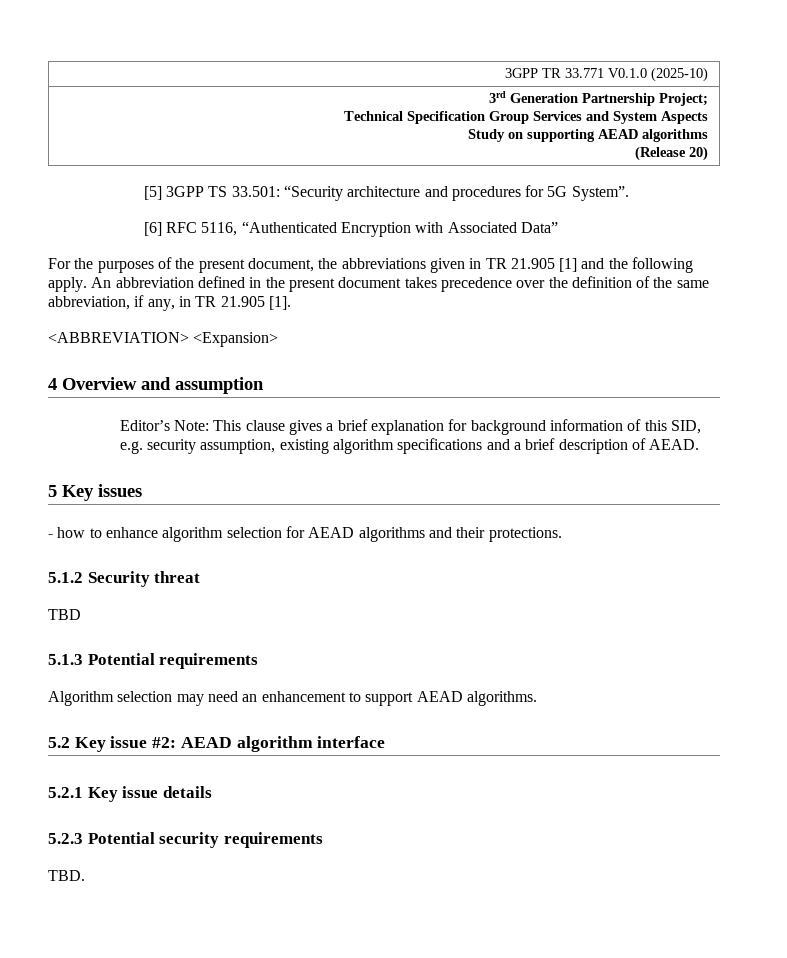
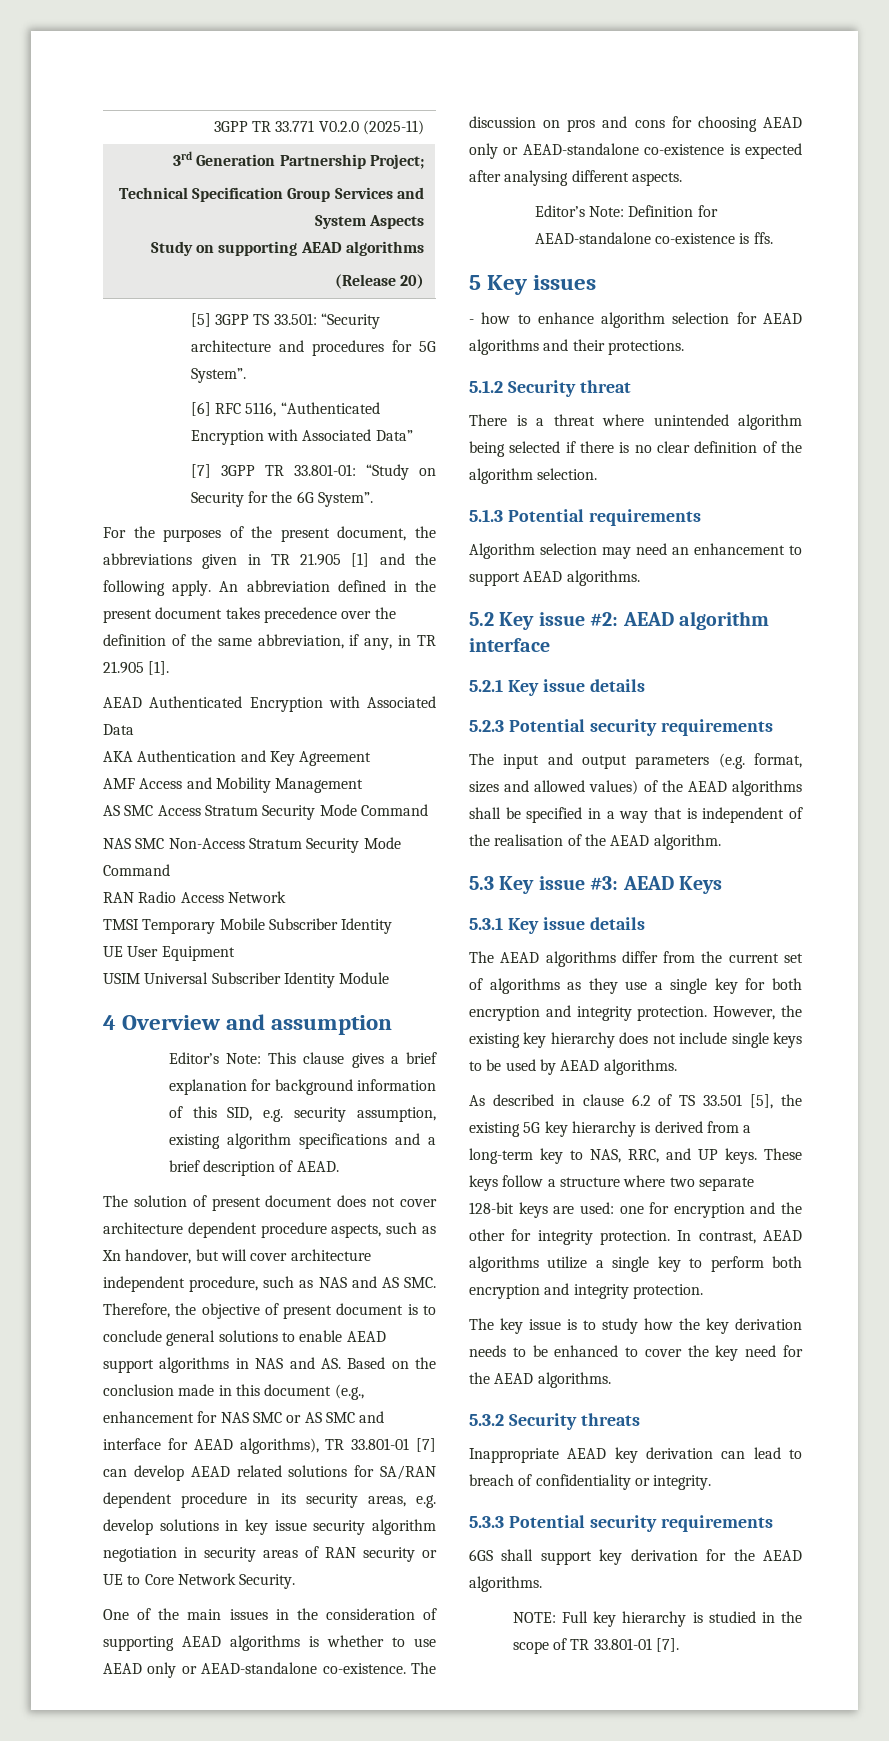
[607,67,708,82] V0.1.0 (2025-10) -> [318,120,424,135] V0.2.0 (2025-11)
(558, 227) none -> [190,464,436,480] [190,491,373,507] // [7] 3GPP TR 33.801-01: “Study on Security for the 6G System”.
[48,332,279,347] <ABBREVIATION> <Expansion> -> [103,696,436,712] [103,724,134,735] [103,750,372,766] [103,777,364,793] [103,804,428,820] [103,837,401,853] [103,864,170,876] [103,891,286,903] [103,918,393,934] [103,946,235,961] [103,972,390,988] AEAD Authenticated Encryption with Associated Data // AKA Authentication and Key Agreement // AMF Access and Mobility Management // AS SMC Access Stratum Security Mode Command // NAS SMC Non-Access Stratum Security Mode Command // RAN Radio Access Network // TMSI Temporary Mobile Subscriber Identity // UE User Equipment // USIM Universal Subscriber Identity Module
(700, 444) none -> [103,1195,437,1211] [103,1222,437,1238] [102,1249,371,1264] [103,1276,436,1292] [103,1303,436,1319] [103,1330,386,1346] [103,1357,436,1373] [103,1384,364,1400] [103,1411,385,1423] [103,1438,436,1454] [103,1465,436,1481] [103,1492,436,1508] [103,1519,436,1535] [103,1546,437,1562] [103,1573,296,1589] [103,1608,437,1620] [103,1635,436,1651] [103,1662,437,1678] [469,116,802,132] [469,143,802,159] [469,170,682,186] [534,205,718,217] [534,232,773,244] // The solution of present document does not cover architecture dependent procedure aspects, such as Xn handover, but will cover architecture independent procedure, such as NAS and AS SMC. Therefore, the objective of present document is to conclude general solutions to enable AEAD support algorithms in NAS and AS. Based on the conclusion made in this document (e.g., enhancement for NAS SMC or AS SMC and interface for AEAD algorithms), TR 33.801-01 [7] can develop AEAD related solutions for SA/RAN dependent procedure in its security areas, e.g. develop solutions in key issue security algorithm negotiation in security areas of RAN security or UE to Core Network Security. // One of the main issues in the consideration of supporting AEAD algorithms is whether to use AEAD only or AEAD-standalone co-existence. The discussion on pros and cons for choosing AEAD only or AEAD-standalone co-existence is expected after analysing different aspects. // Editor’s Note: Definition for AEAD-standalone co-existence is ffs.
[48,609,81,620] TBD -> [469,414,802,430] [469,441,802,457] [469,468,598,484] There is a threat where unintended algorithm being selected if there is no clear definition of the algorithm selection.
[48,870,85,881] TBD. -> [469,753,802,769] [469,780,802,796] [469,807,803,823] [469,834,721,850] [469,876,722,894] [469,917,645,934] [469,951,803,967] [469,978,802,994] [469,1005,802,1021] [469,1032,802,1048] [469,1059,677,1075] [469,1094,802,1109] [469,1121,752,1137] [469,1148,802,1164] [469,1175,754,1191] [469,1202,802,1218] [469,1229,802,1245] [469,1256,802,1272] [469,1283,703,1299] [469,1318,802,1334] [469,1345,803,1361] [469,1372,611,1388] [469,1413,640,1430] [469,1447,802,1463] [469,1474,712,1490] [469,1515,773,1532] [469,1549,802,1565] [469,1576,542,1592] [512,1611,802,1627] [512,1638,680,1654] The input and output parameters (e.g. format, sizes and allowed values) of the AEAD algorithms shall be specified in a way that is independent of the realisation of the AEAD algorithm. // 5.3 Key issue #3: AEAD Keys // 5.3.1 Key issue details // The AEAD algorithms differ from the current set of algorithms as they use a single key for both encryption and integrity protection. However, the existing key hierarchy does not include single keys to be used by AEAD algorithms. // As described in clause 6.2 of TS 33.501 [5], the existing 5G key hierarchy is derived from a long-term key to NAS, RRC, and UP keys. These keys follow a structure where two separate 128-bit keys are used: one for encryption and the other for integrity protection. In contrast, AEAD algorithms utilize a single key to perform both encryption and integrity protection. // The key issue is to study how the key derivation needs to be enhanced to cover the key need for the AEAD algorithms. // 5.3.2 Security threats // Inappropriate AEAD key derivation can lead to breach of confidentiality or integrity. // 5.3.3 Potential security requirements // 6GS shall support key derivation for the AEAD algorithms. // NOTE: Full key hierarchy is studied in the scope of TR 33.801-01 [7].

